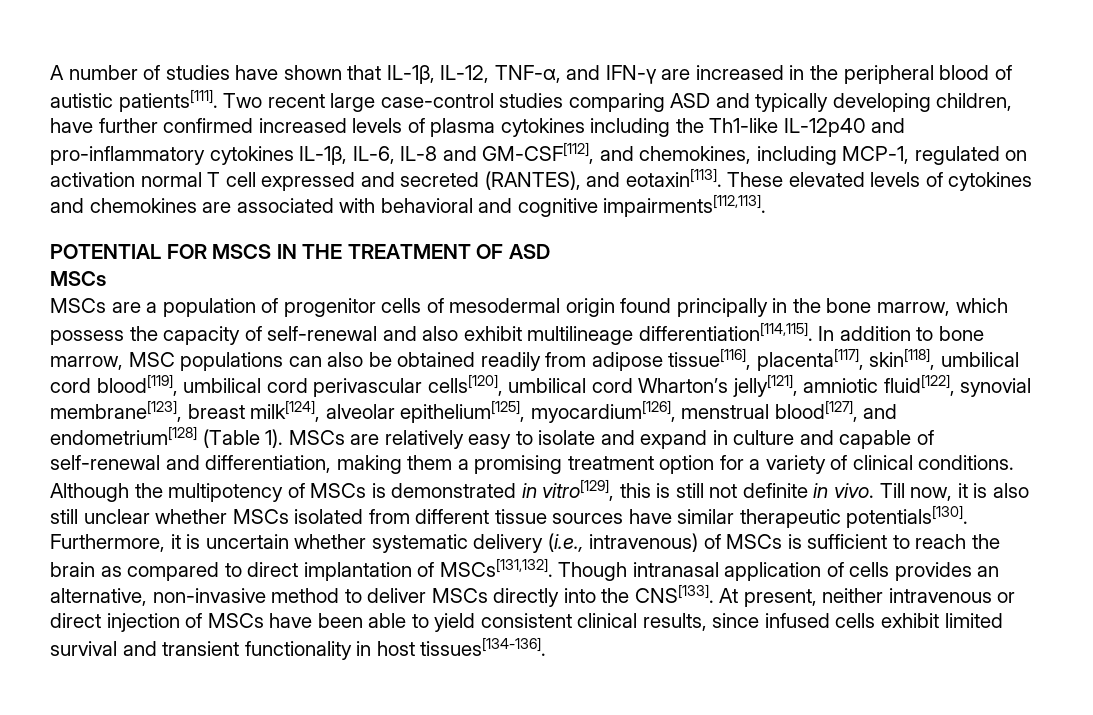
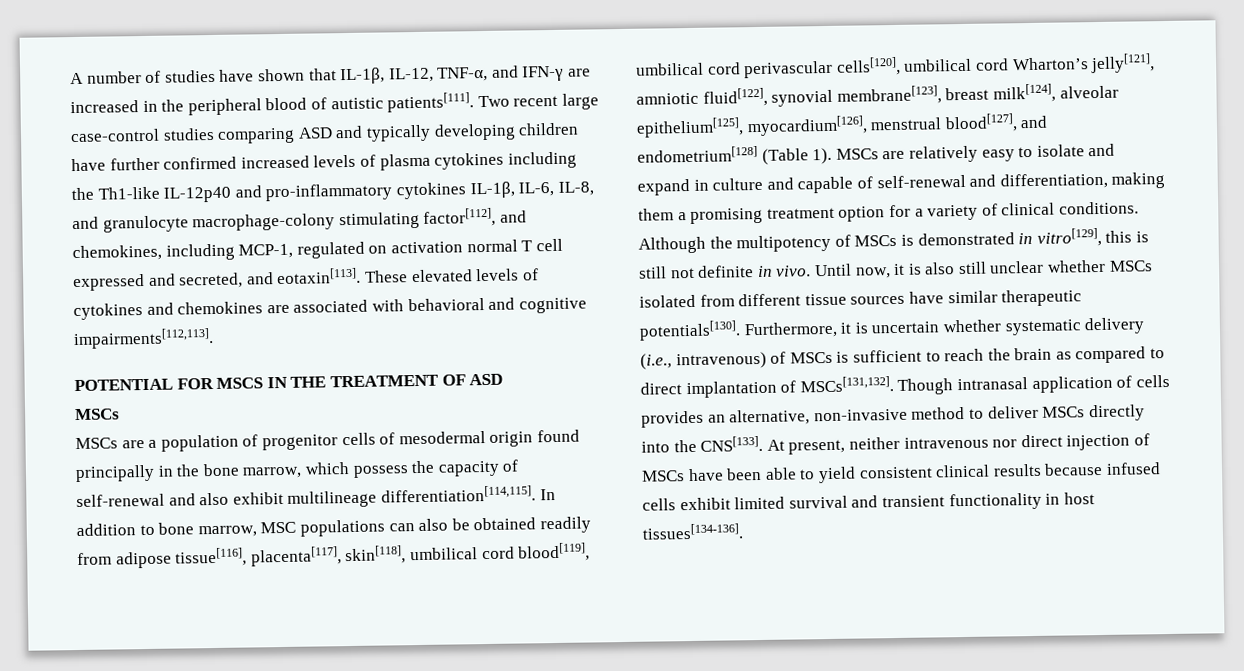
[936,93,1013,111] children, -> [518,122,580,136] children
[400,142,595,164] IL-8 and GM-CSF[112], -> [557,181,594,196] [72,207,497,233] IL-8, and granulocyte macrophage-colony stimulating factor[112],
[400,171,581,190] secreted (RANTES), -> [179,272,244,289] secreted,
[879,483,905,498] Till -> [813,263,852,277] Until
[997,592,1016,603] or -> [992,439,1018,448] nor
[642,613,760,631] results, since -> [992,462,1104,477] results because

